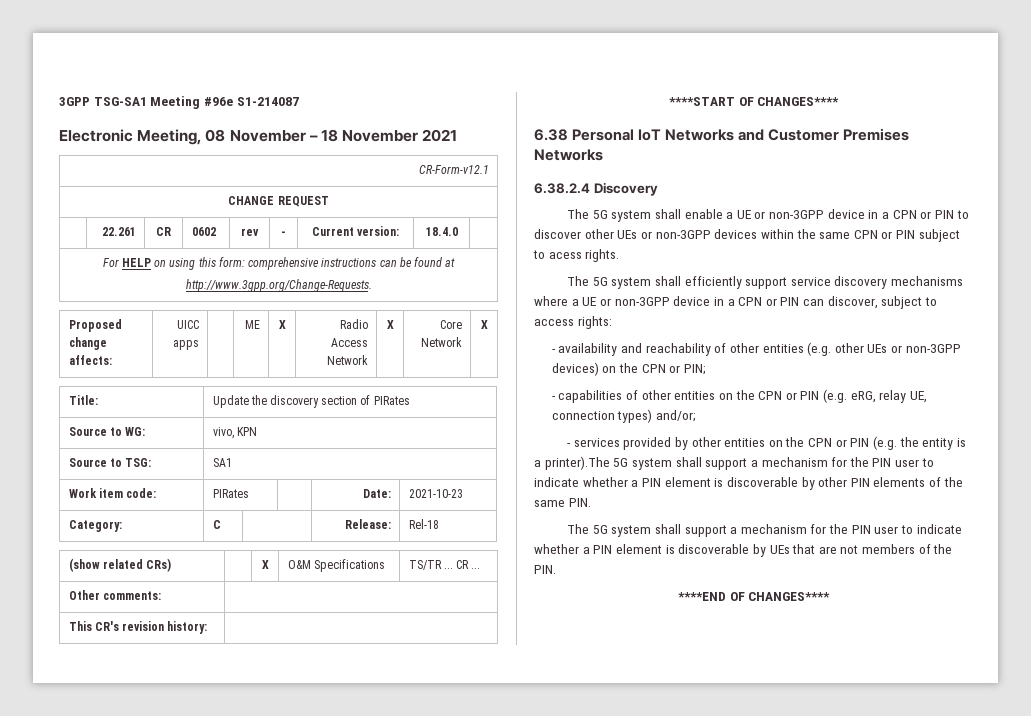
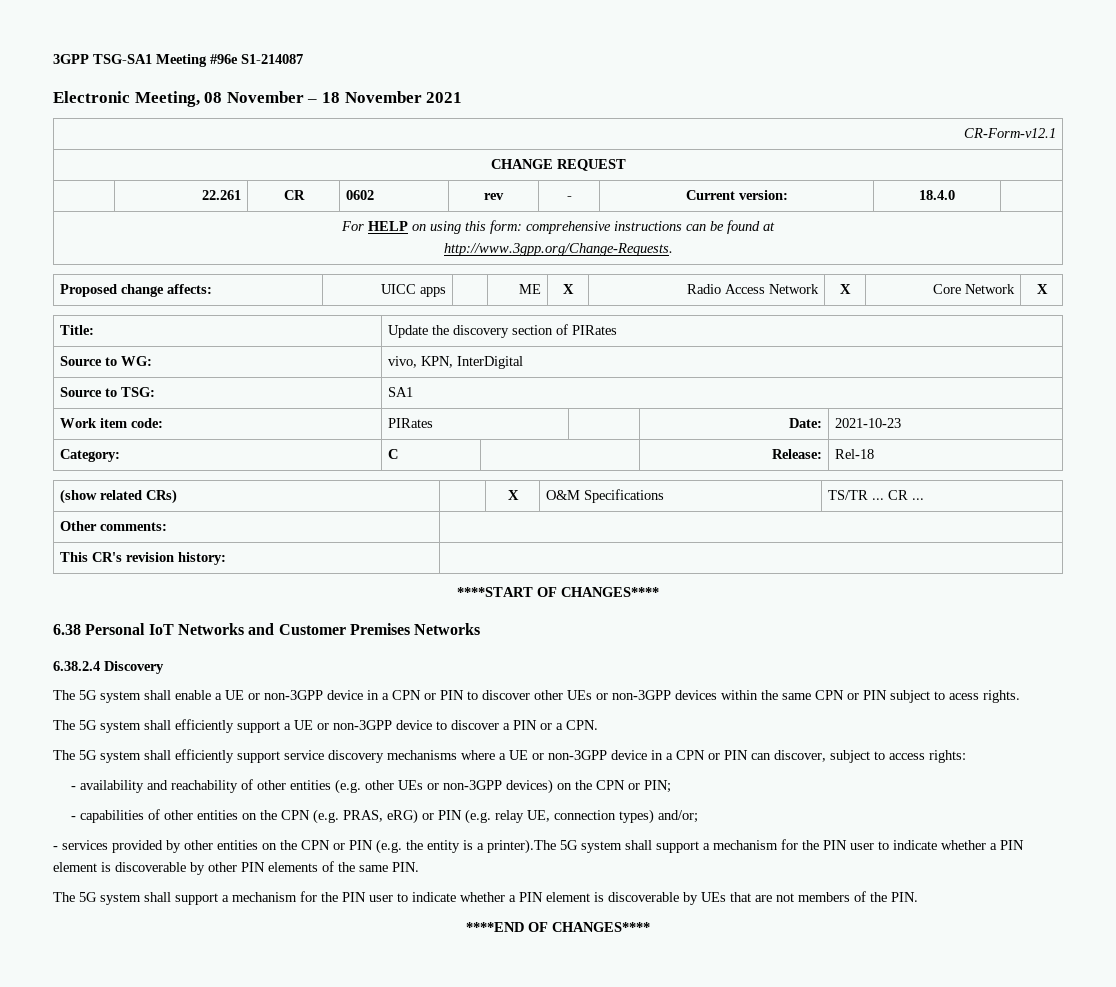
[236,427,257,436] KPN -> [421,356,524,369] KPN, InterDigital
(620, 255) none -> [53,719,598,733] // The 5G system shall efficiently support a UE or non-3GPP device to discover a PIN or a CPN.
[785,389,876,403] or PIN (e.g. eRG, -> [313,809,492,824] (e.g. PRAS, eRG) or PIN (e.g.

